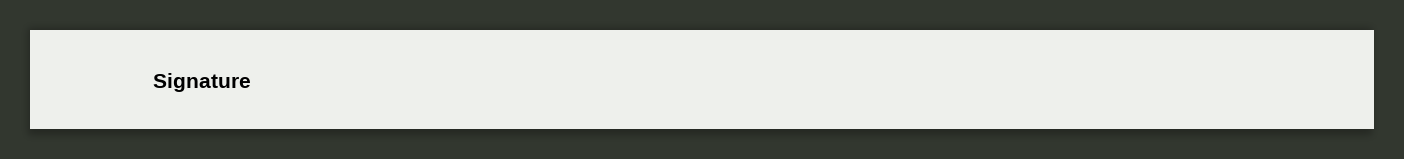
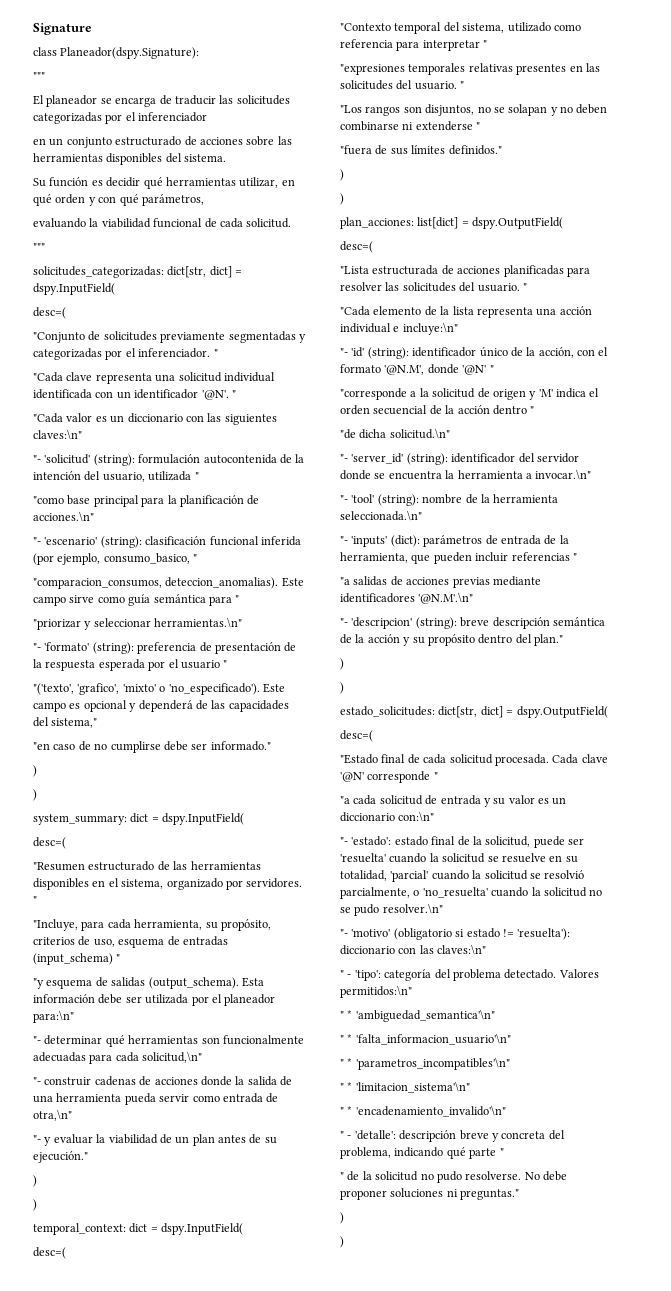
(251, 82) none -> [33,47,200,59] [33,72,45,80] [33,95,290,107] [33,112,208,124] [33,136,292,148] [33,153,227,165] [33,177,295,189] [33,194,204,206] [33,218,292,228] [33,243,45,251] [33,266,243,278] [33,283,115,295] [33,307,66,319] [33,331,306,343] [33,348,218,360] [33,372,275,384] [33,389,236,400] [33,413,277,425] [33,429,82,440] [33,454,305,466] [33,471,199,482] [33,495,260,507] [33,511,94,522] [33,536,301,548] [33,553,198,565] [33,577,304,589] [33,594,240,606] [33,617,243,630] [33,642,297,654] [33,659,228,671] [33,683,285,695] [33,700,289,712] [33,717,98,728] [33,741,271,753] [33,765,37,777] [33,789,37,801] [33,813,245,825] [33,837,66,849] [33,861,261,871] [33,878,303,890] [33,896,37,904] [33,919,271,931] [33,936,228,948] [33,953,121,965] [33,977,264,989] [33,994,276,1006] [33,1010,74,1023] [33,1035,304,1047] [33,1051,203,1064] [33,1076,292,1086] [33,1093,279,1105] [33,1109,72,1121] [33,1134,277,1146] [33,1151,88,1163] [33,1175,37,1187] [33,1199,37,1211] [33,1223,244,1235] [33,1247,66,1259] [340,22,581,34] [340,39,488,51] [340,63,600,75] [340,80,465,90] [340,104,608,116] [340,121,481,131] [340,145,502,155] [340,169,344,181] [340,193,344,205] [340,217,564,229] [340,241,373,253] [340,265,590,277] [340,282,527,292] [340,306,592,318] [340,322,458,335] [340,346,609,359] [340,364,494,375] [340,388,600,400] [340,405,535,415] [340,428,450,439] [340,453,579,465] [340,469,592,480] [340,494,559,506] [340,510,422,521] [340,535,569,547] [340,552,577,564] [340,576,541,588] [340,592,474,604] [340,617,605,629] [340,634,563,646] [340,658,344,670] [340,682,344,694] [340,706,608,718] [340,730,373,742] [340,754,608,766] [340,771,438,783] [340,795,567,807] [340,811,435,822] [340,836,584,848] [340,853,578,863] [340,870,585,882] [340,887,603,899] [340,903,443,916] [340,928,571,940] [340,944,487,955] [340,969,599,981] [340,985,412,998] [340,1009,495,1022] [340,1033,511,1045] [340,1057,510,1070] [340,1081,470,1093] [340,1105,506,1117] [340,1130,565,1142] [340,1147,504,1159] [340,1171,567,1183] [340,1188,520,1200] [340,1212,344,1224] [340,1236,344,1248] // class Planeador(dspy.Signature): // """ // El planeador se encarga de traducir las solicitudes categorizadas por el inferenciador // en un conjunto estructurado de acciones sobre las herramientas disponibles del sistema. // Su función es decidir qué herramientas utilizar, en qué orden y con qué parámetros, // evaluando la viabilidad funcional de cada solicitud. // """ // solicitudes_categorizadas: dict[str, dict] = dspy.InputField( // desc=( // "Conjunto de solicitudes previamente segmentadas y categorizadas por el inferenciador. " // "Cada clave representa una solicitud individual identificada con un identificador '@N'. " // "Cada valor es un diccionario con las siguientes claves:\n" // "- 'solicitud' (string): formulación autocontenida de la intención del usuario, utilizada " // "como base principal para la planificación de acciones.\n" // "- 'escenario' (string): clasificación funcional inferida (por ejemplo, consumo_basico, " // "comparacion_consumos, deteccion_anomalias). Este campo sirve como guía semántica para " // "priorizar y seleccionar herramientas.\n" // "- 'formato' (string): preferencia de presentación de la respuesta esperada por el usuario " // "('texto', 'grafico', 'mixto' o 'no_especificado'). Este campo es opcional y dependerá de las capacidades del sistema," // "en caso de no cumplirse debe ser informado." // ) // ) // system_summary: dict = dspy.InputField( // desc=( // "Resumen estructurado de las herramientas disponibles en el sistema, organizado por servidores. " // "Incluye, para cada herramienta, su propósito, criterios de uso, esquema de entradas (input_schema) " // "y esquema de salidas (output_schema). Esta información debe ser utilizada por el planeador para:\n" // "- determinar qué herramientas son funcionalmente adecuadas para cada solicitud,\n" // "- construir cadenas de acciones donde la salida de una herramienta pueda servir como entrada de otra,\n" // "- y evaluar la viabilidad de un plan antes de su ejecución." // ) // ) // temporal_context: dict = dspy.InputField( // desc=( // "Contexto temporal del sistema, utilizado como referencia para interpretar " // "expresiones temporales relativas presentes en las solicitudes del usuario. " // "Los rangos son disjuntos, no se solapan y no deben combinarse ni extenderse " // "fuera de sus límites definidos." // ) // ) // plan_acciones: list[dict] = dspy.OutputField( // desc=( // "Lista estructurada de acciones planificadas para resolver las solicitudes del usuario. " // "Cada elemento de la lista representa una acción individual e incluye:\n" // "- 'id' (string): identificador único de la acción, con el formato '@N.M', donde '@N' " // "corresponde a la solicitud de origen y 'M' indica el orden secuencial de la acción dentro " // "de dicha solicitud.\n" // "- 'server_id' (string): identificador del servidor donde se encuentra la herramienta a invocar.\n" // "- 'tool' (string): nombre de la herramienta seleccionada.\n" // "- 'inputs' (dict): parámetros de entrada de la herramienta, que pueden incluir referencias " // "a salidas de acciones previas mediante identificadores '@N.M'.\n" // "- 'descripcion' (string): breve descripción semántica de la acción y su propósito dentro del plan." // ) // ) // estado_solicitudes: dict[str, dict] = dspy.OutputField( // desc=( // "Estado final de cada solicitud procesada. Cada clave '@N' corresponde " // "a cada solicitud de entrada y su valor es un diccionario con:\n" // "- 'estado': estado final de la solicitud, puede ser 'resuelta' cuando la solicitud se resuelve en su totalidad, 'parcial' cuando la solicitud se resolvió parcialmente, o 'no_resuelta' cuando la solicitud no se pudo resolver.\n" // "- 'motivo' (obligatorio si estado != 'resuelta'): diccionario con las claves:\n" // " - 'tipo': categoría del problema detectado. Valores permitidos:\n" // " * 'ambiguedad_semantica'\n" // " * 'falta_informacion_usuario'\n" // " * 'parametros_incompatibles'\n" // " * 'limitacion_sistema'\n" // " * 'encadenamiento_invalido'\n" // " - 'detalle': descripción breve y concreta del problema, indicando qué parte " // " de la solicitud no pudo resolverse. No debe proponer soluciones ni preguntas." // ) // )

